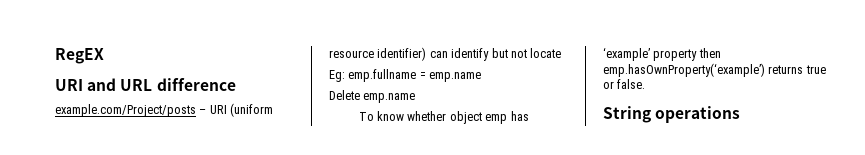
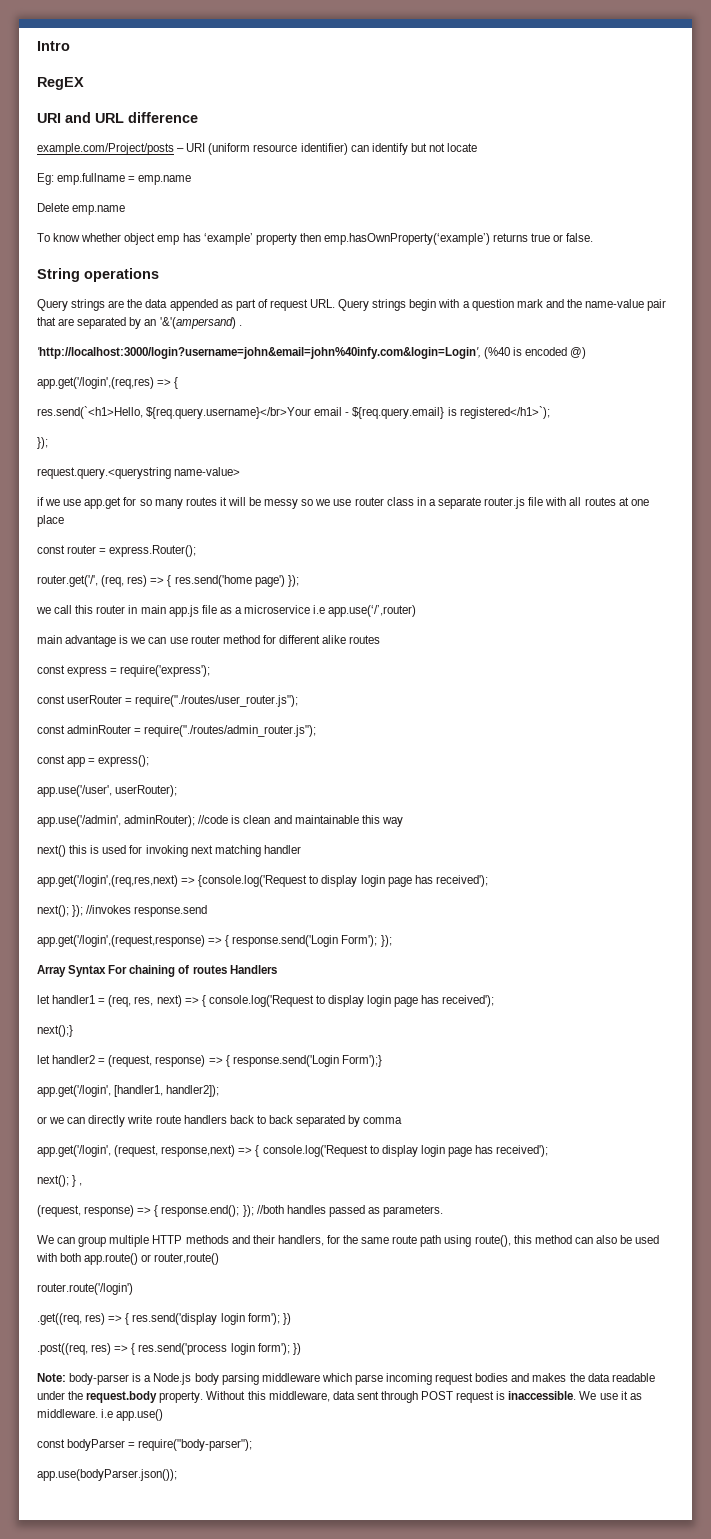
(55, 56) none -> [37,41,70,51] Intro //
(741, 114) none -> [37,299,667,311] [37,317,242,329] [37,347,587,359] [37,377,179,389] [37,406,550,419] [37,437,48,449] [37,467,241,479] [37,497,649,509] [37,515,64,527] [37,545,197,557] [37,575,299,587] [36,605,417,617] [37,635,381,647] [37,665,211,677] [37,695,299,707] [37,725,317,737] [37,755,150,767] [37,785,178,797] [37,815,403,827] [37,845,301,857] [37,875,488,887] [37,905,208,917] [37,935,392,947] [37,965,277,977] [37,995,495,1007] [37,1025,73,1037] [37,1055,382,1067] [37,1085,220,1097] [37,1115,403,1127] [37,1145,549,1157] [37,1175,83,1187] [37,1205,444,1217] [37,1235,660,1247] [36,1253,220,1265] [37,1283,133,1295] [37,1313,291,1325] [37,1343,301,1355] [37,1373,655,1385] [37,1391,642,1403] [37,1409,164,1421] [37,1439,253,1451] [37,1469,177,1481] // Query strings are the data appended as part of request URL. Query strings begin with a question mark and the name-value pair that are separated by an '&'(ampersand) . // 'http://localhost:3000/login?username=john&email=john%40infy.com&login=Login', (%40 is encoded @) // app.get('/login',(req,res) => { // res.send(`<h1>Hello, ${req.query.username}</br>Your email - ${req.query.email} is registered</h1>`); // }); // request.query.<querystring name-value> // if we use app.get for so many routes it will be messy so we use router class in a separate router.js file with all routes at one place // const router = express.Router(); // router.get('/', (req, res) => { res.send('home page') }); // we call this router in main app.js file as a microservice i.e app.use(‘/’,router) // main advantage is we can use router method for different alike routes // const express = require('express'); // const userRouter = require("./routes/user_router.js"); // const adminRouter = require("./routes/admin_router.js"); // const app = express(); // app.use('/user', userRouter); // app.use('/admin', adminRouter); //code is clean and maintainable this way // next() this is used for invoking next matching handler // app.get('/login',(req,res,next) => {console.log('Request to display login page has received'); // next(); }); //invokes response.send // app.get('/login',(request,response) => { response.send('Login Form'); }); // Array Syntax For chaining of routes Handlers // let handler1 = (req, res, next) => { console.log('Request to display login page has received'); // next();} // let handler2 = (request, response) => { response.send('Login Form');} // app.get('/login', [handler1, handler2]); // or we can directly write route handlers back to back separated by comma // app.get('/login', (request, response,next) => { console.log('Request to display login page has received'); // next(); } , // (request, response) => { response.end(); }); //both handles passed as parameters. // We can group multiple HTTP methods and their handlers, for the same route path using route(), this method can also be used with both app.route() or router,route() // router.route('/login') // .get((req, res) => { res.send('display login form'); }) // .post((req, res) => { res.send('process login form'); }) // Note: body-parser is a Node.js body parsing middleware which parse incoming request bodies and makes the data readable under the request.body property. Without this middleware, data sent through POST request is inaccessible. We use it as middleware. i.e app.use() // const bodyParser = require("body-parser"); // app.use(bodyParser.json());

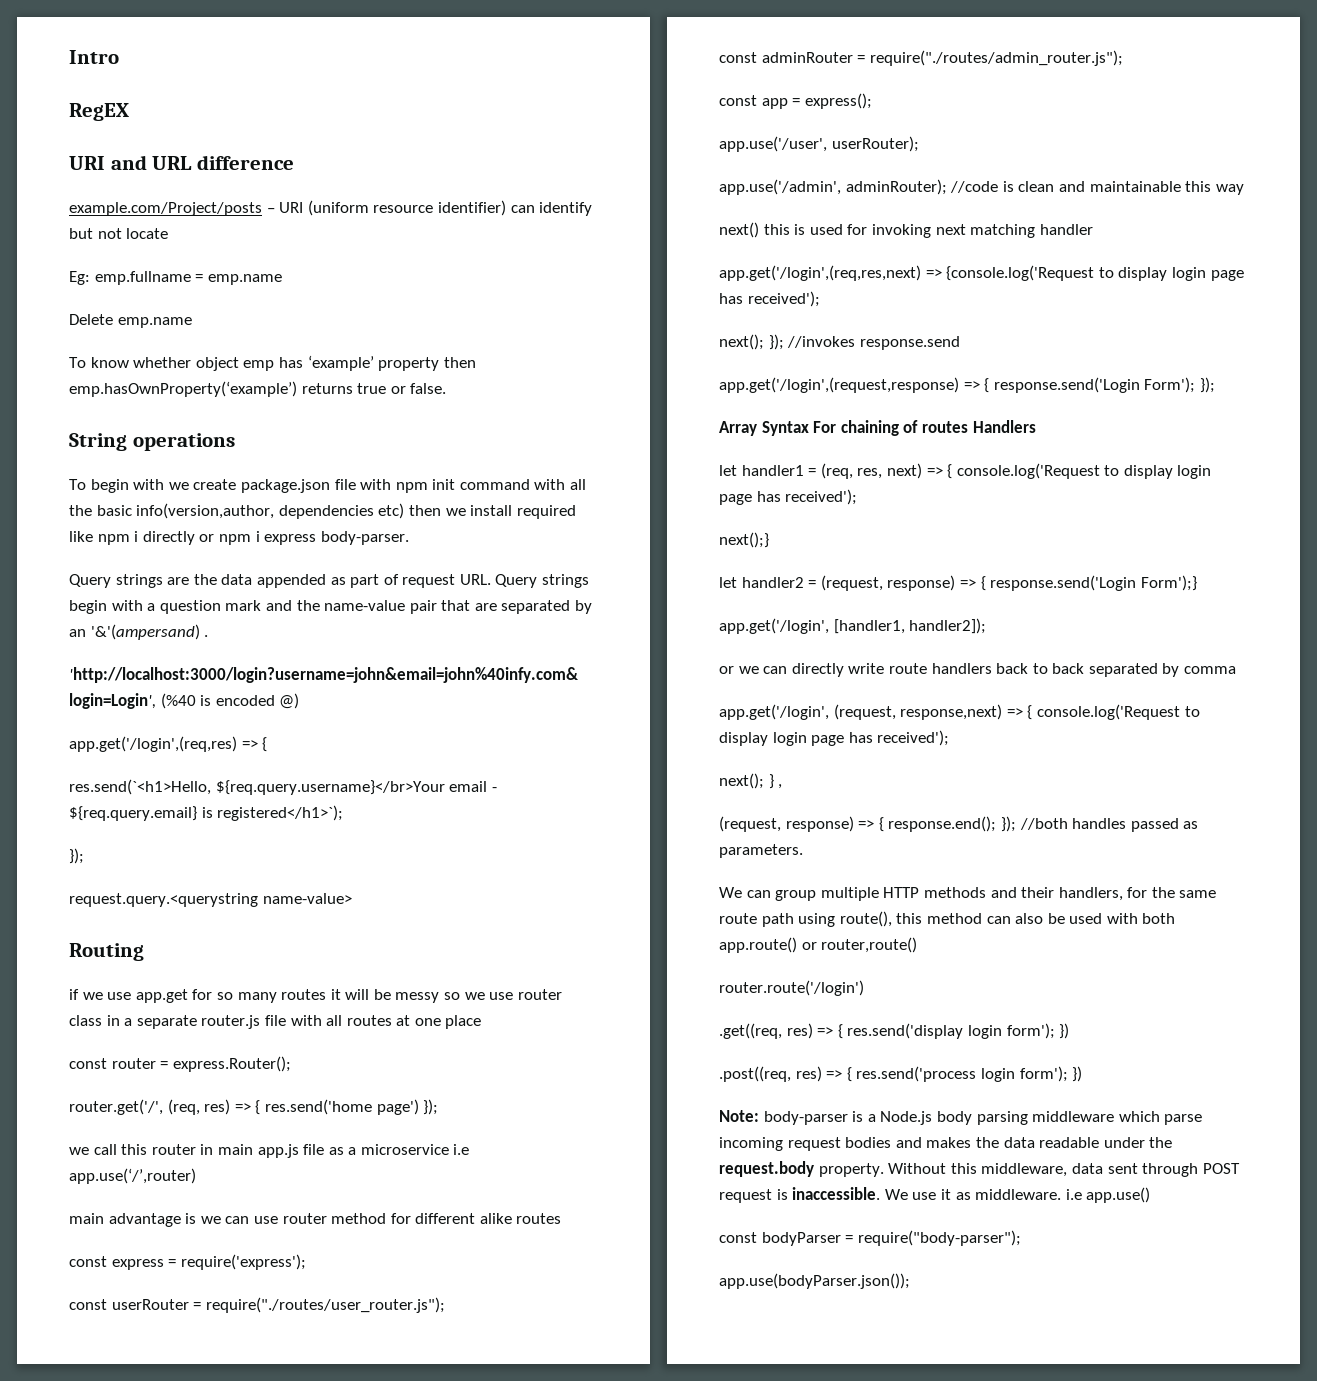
(159, 275) none -> [69,479,587,493] [69,503,576,519] [69,531,409,545] // To begin with we create package.json file with npm init command with all the basic info(version,author, dependencies etc) then we install required like npm i directly or npm i express body-parser.
(241, 471) none -> [69,943,144,961] // Routing

